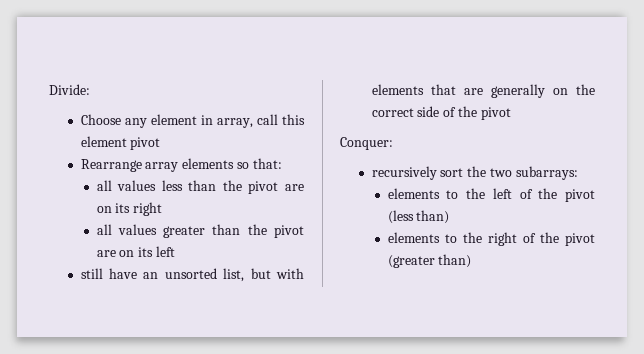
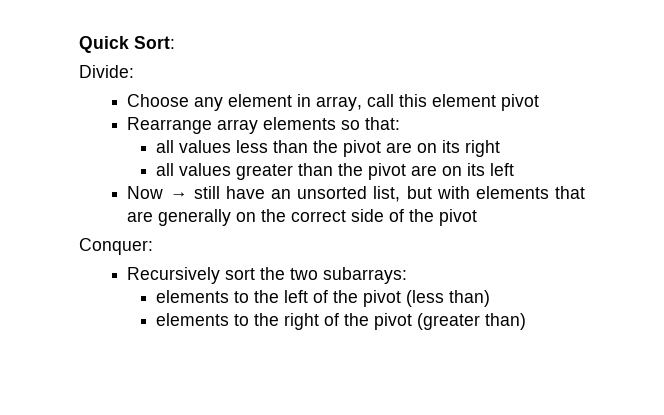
(49, 89) none -> [79,36,175,53] Quick Sort: //
(175, 251) none -> [127,186,188,199] Now →
[371,166,437,180] recursively -> [127,267,221,284] Recursively

